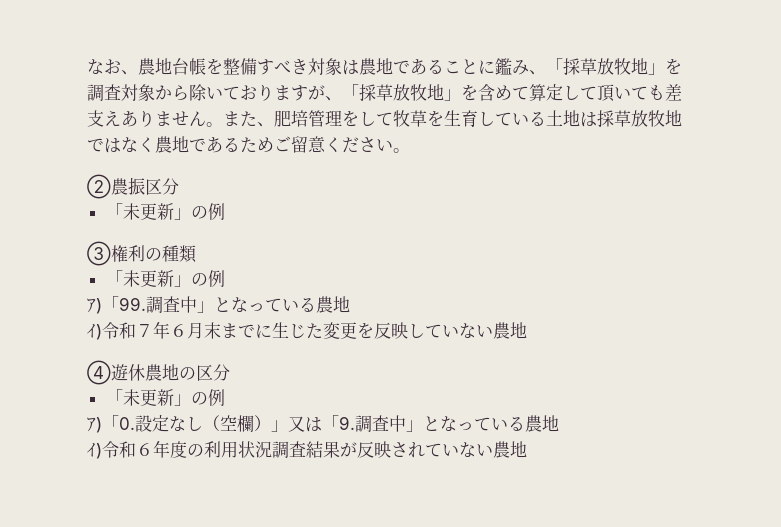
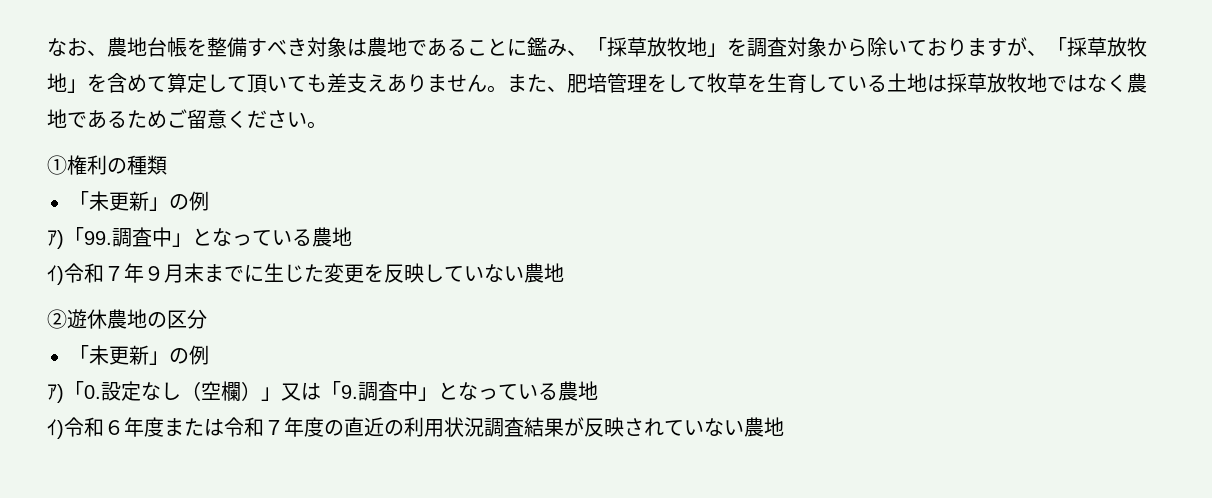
[87,174,179,199] [105,203,225,220] [87,241,111,266] ②農振区分 // 「未更新」の例 // ③ -> [47,155,67,175] ①
[170,324,187,337] ６ -> [144,266,164,281] ９
[87,360,111,385] ④ -> [47,309,67,329] ②
(187, 449) none -> [164,417,384,437] または令和７年度の直近

